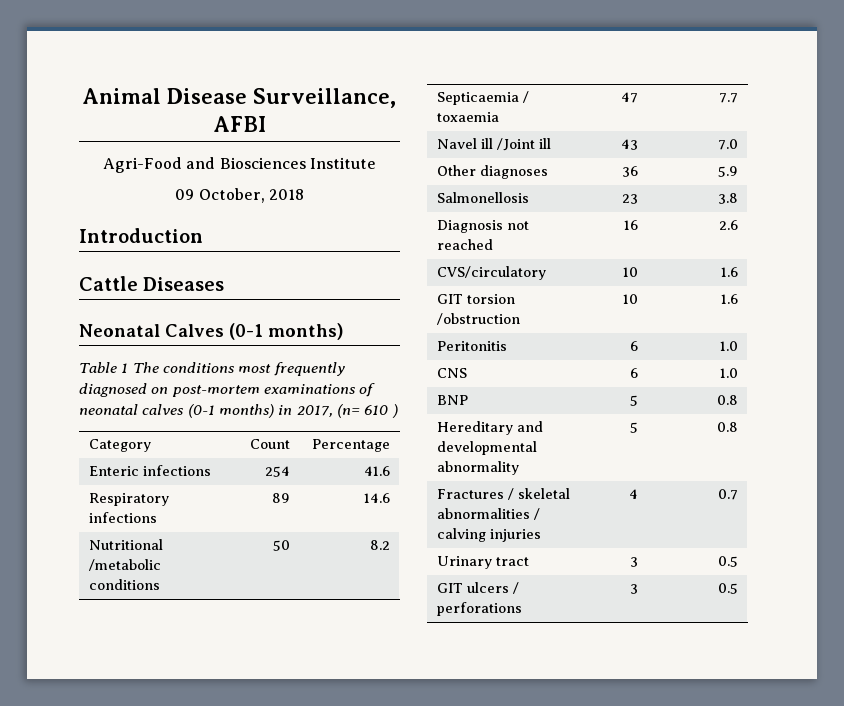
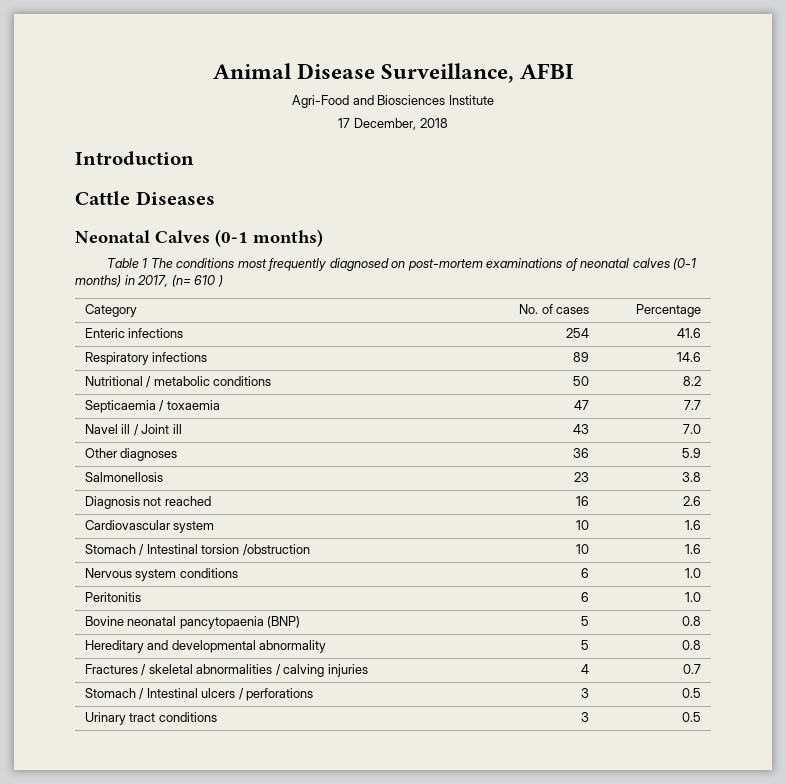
[175,188,265,203] 09 October, -> [338,118,416,130] 17 December,
[249,439,290,449] Count -> [519,304,590,314] No. of cases
[89,559,162,571] /metabolic -> [146,376,210,388] / metabolic
[497,138,536,151] /Joint -> [133,424,170,436] / Joint
[437,266,547,280] [622,267,638,277] [720,267,738,277] [437,294,464,304] CVS/circulatory | 10 | 1.6 // GIT -> [84,520,215,533] [576,520,590,530] [685,520,702,530] [84,544,198,556] Cardiovascular system | 10 | 1.6 // Stomach / Intestinal
(738, 299) none -> [84,568,238,581] [581,568,590,578] [685,568,702,578] // Nervous system conditions | 6 | 1.0
[437,368,468,378] [629,368,638,378] [719,368,738,378] [437,395,469,405] CNS | 6 | 1.0 // BNP -> [84,616,301,629] Bovine neonatal pancytopaenia (BNP)
[437,556,530,569] [629,557,638,567] [717,556,738,567] [437,583,464,593] Urinary tract | 3 | 0.5 // GIT -> [84,688,198,700] Stomach / Intestinal
(738, 588) none -> [84,712,217,725] [581,712,590,722] [682,712,702,722] // Urinary tract conditions | 3 | 0.5

